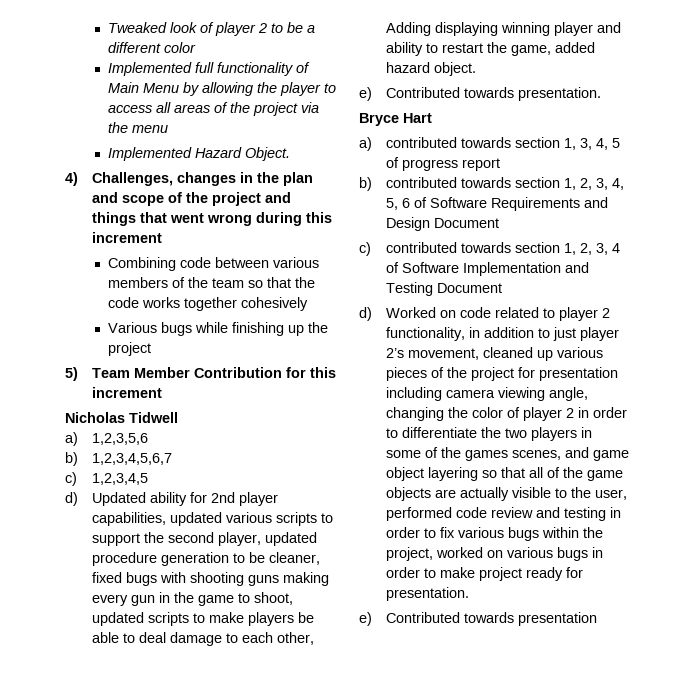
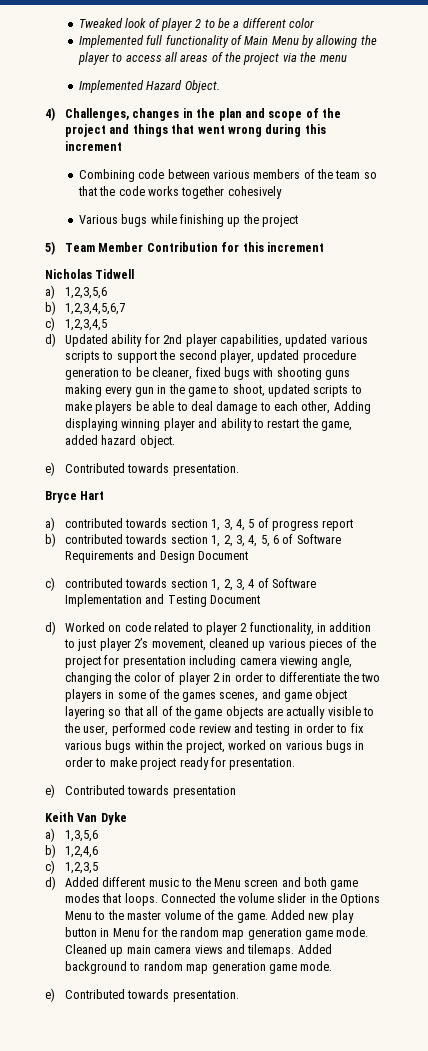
(597, 619) none -> [45,812,127,825] [45,828,99,842] [45,844,99,858] [45,860,99,874] [45,876,359,890] [65,893,381,906] [65,910,354,923] [65,927,369,940] [65,944,332,957] [65,961,333,974] [45,988,239,1002] // Keith Van Dyke // a) 1,3,5,6 // b) 1,2,4,6 // c) 1,2,3,5 // d) Added different music to the Menu screen and both game modes that loops. Connected the volume slider in the Options Menu to the master volume of the game. Added new play button in Menu for the random map generation game mode. Cleaned up main camera views and tilemaps. Added background to random map generation game mode. // e) Contributed towards presentation.

